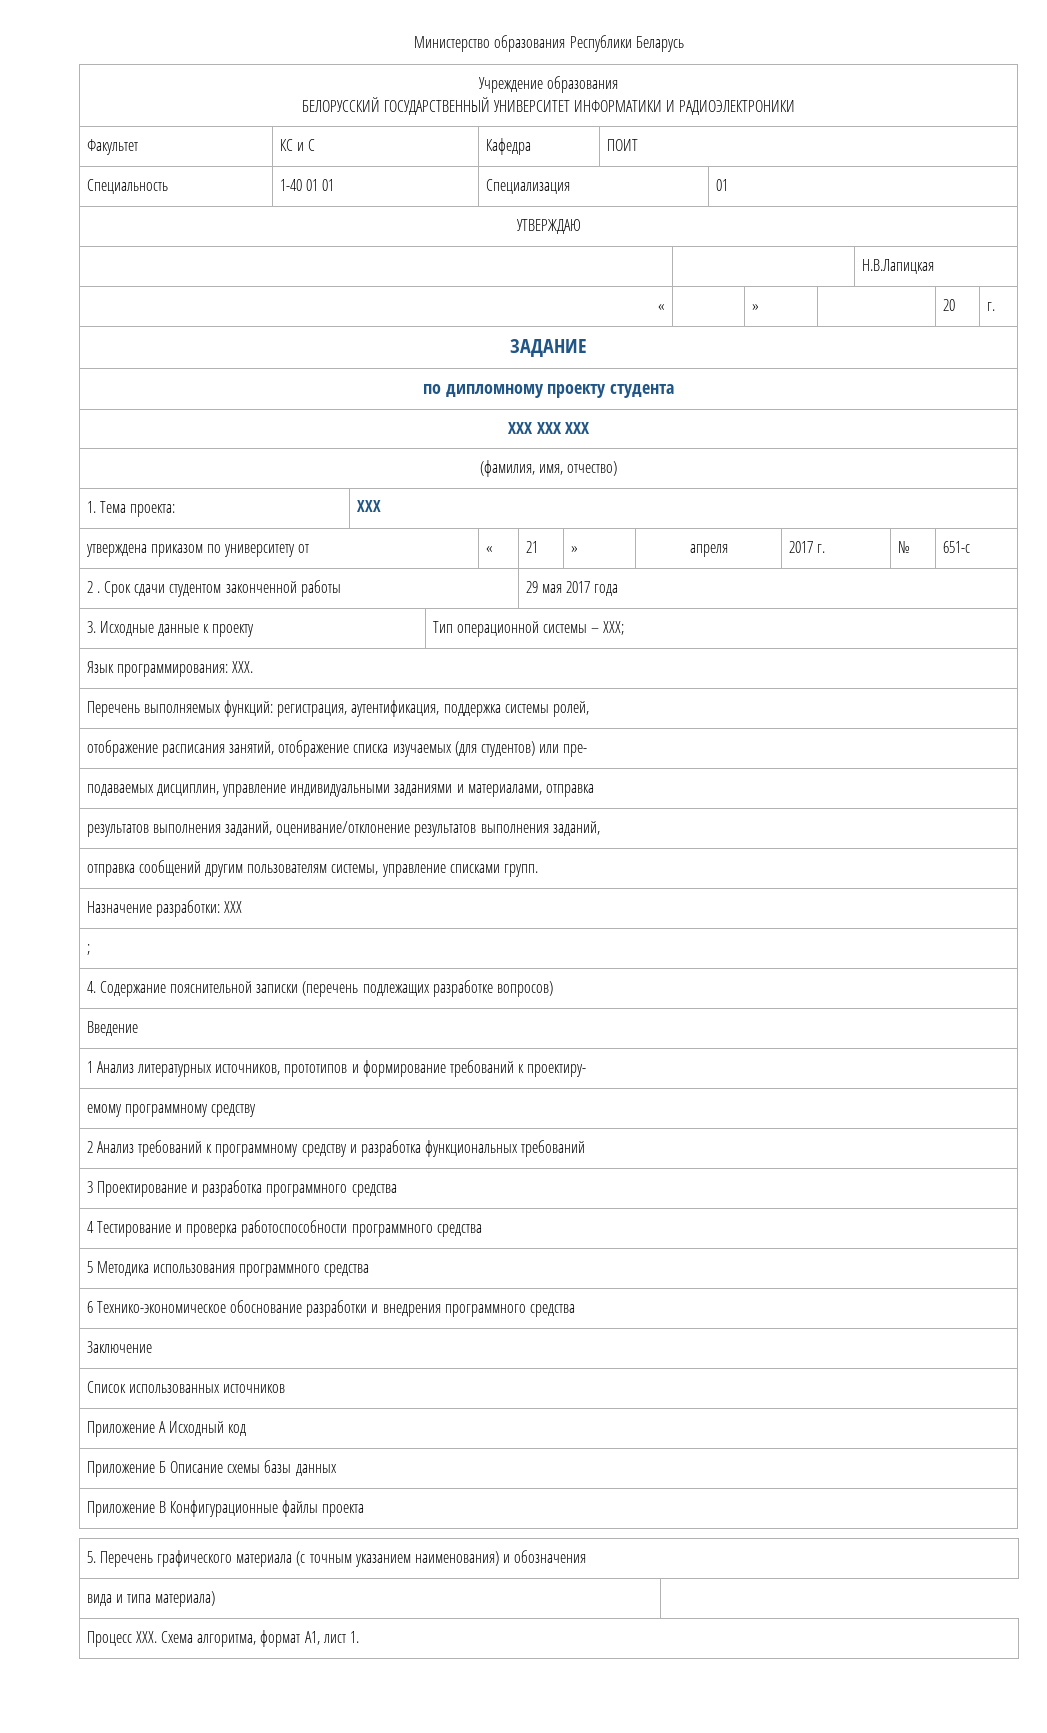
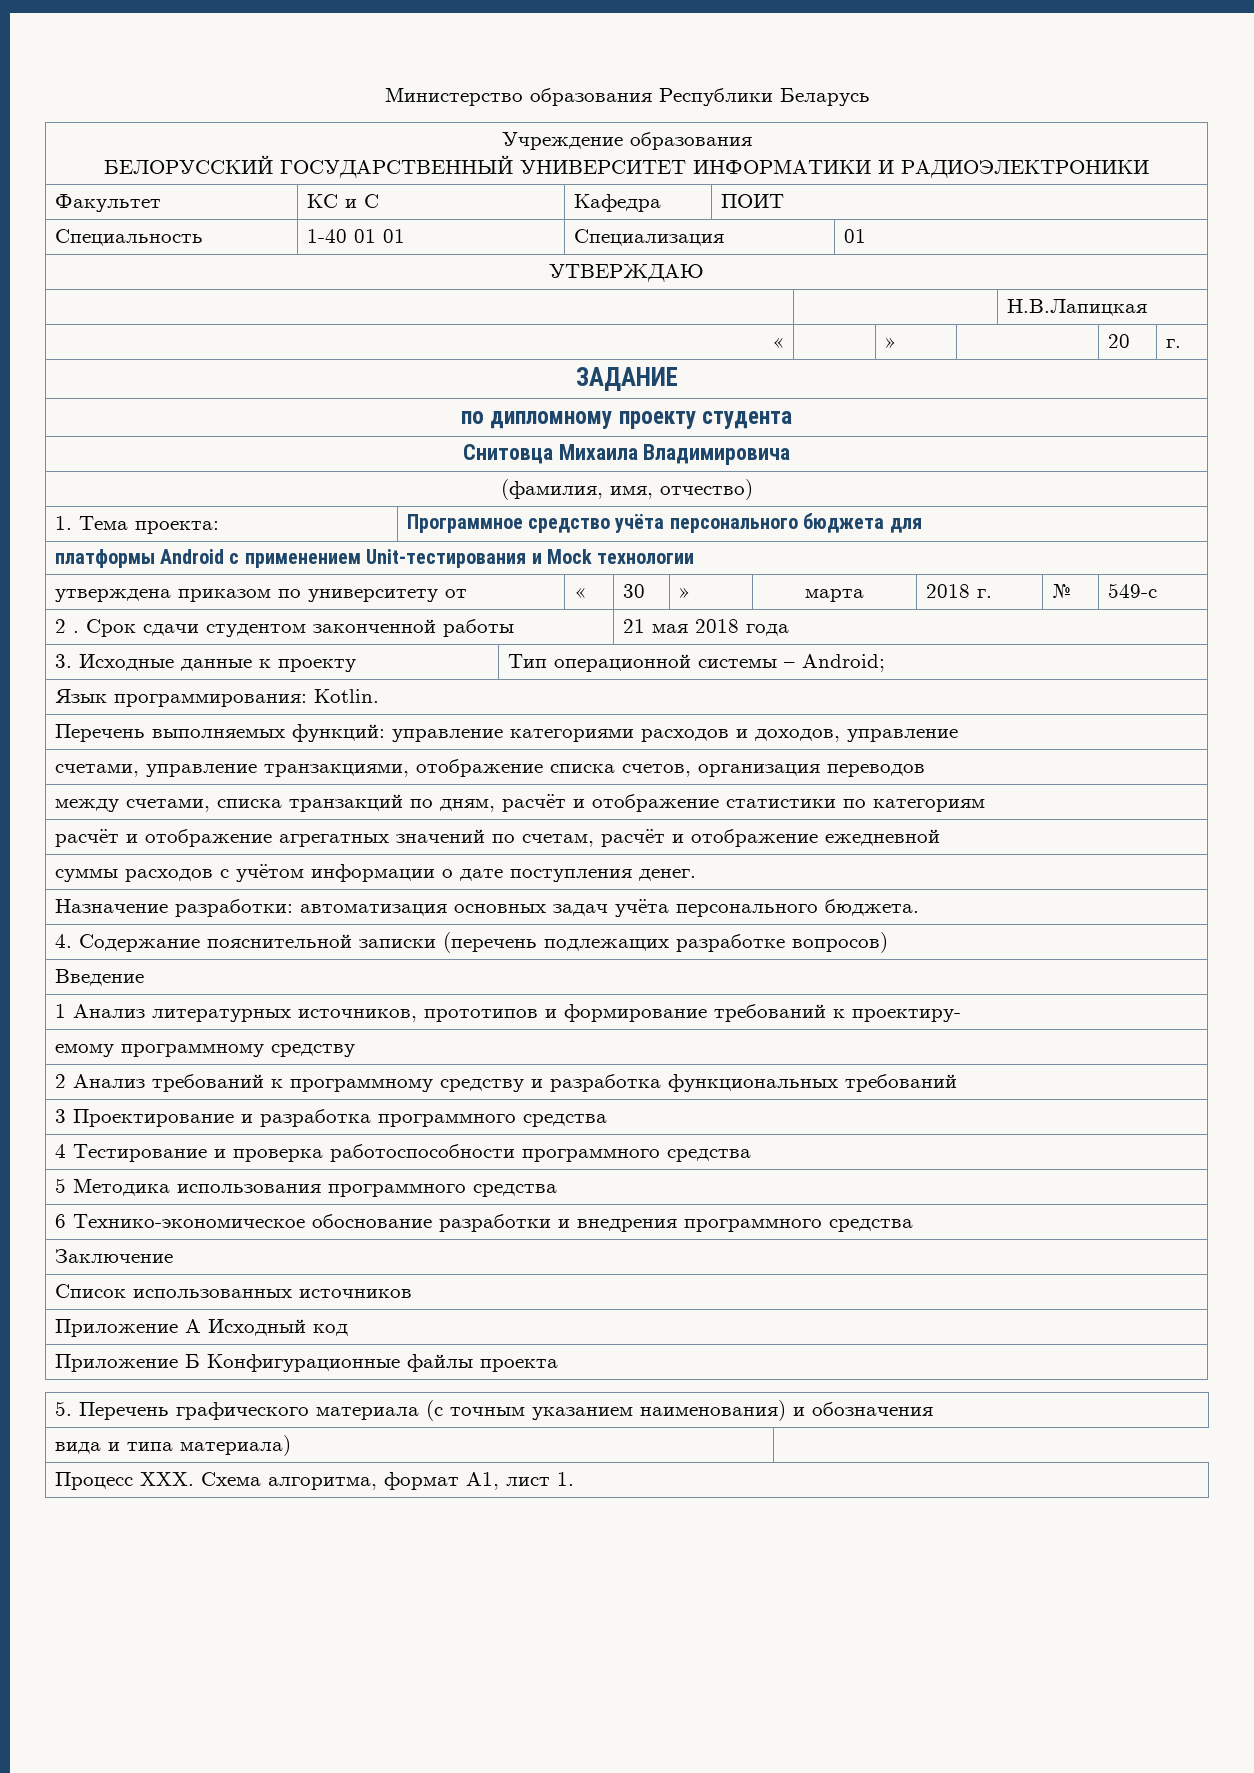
[508,422,590,434] XXX XXX XXX -> [462,444,791,465] Снитовца Михаила Владимировича
[356,500,381,512] XXX -> [406,513,922,533] [54,549,695,568] Программное средство учёта персонального бюджета для // платформы Android с применением Unit-тестирования и Mock технологии
[525,541,538,553] [570,546,578,553] [689,544,728,557] [788,541,813,553] 21 | » | апреля | 2017 -> [622,584,645,598] [678,587,691,598] [805,589,864,602] [925,584,970,598] 30 | » | марта | 2018
[942,541,970,553] 651-c -> [1107,583,1157,598] 549-c
[525,581,590,593] 29 мая 2017 -> [622,619,739,633] 21 мая 2018
[603,621,625,635] XXX; -> [801,654,885,672] Android;
[231,661,253,673] XXX. -> [313,689,379,703] Kotlin.
[277,700,589,717] [86,740,588,757] [86,784,594,797] [86,821,600,837] [86,860,538,877] [86,900,242,917] [86,944,90,955] регистрация, аутентификация, поддержка системы ролей, // отображение расписания занятий, отображение списка изучаемых (для студентов) или пре- // подаваемых дисциплин, управление индивидуальными заданиями и материалами, отправка // результатов выполнения заданий, оценивание/отклонение результатов выполнения заданий, // отправка сообщений другим пользователям системы, управление списками групп. // Назначение разработки: XXX // ; -> [391,729,958,742] [54,759,925,777] [54,794,985,812] [54,829,940,847] [54,864,696,882] [54,899,919,917] управление категориями расходов и доходов, управление // счетами, управление транзакциями, отображение списка счетов, организация переводов // между счетами, списка транзакций по дням, расчёт и отображение статистики по категориям // расчёт и отображение агрегатных значений по счетам, расчёт и отображение ежедневной // суммы расходов с учётом информации о дате поступления денег. // Назначение разработки: автоматизация основных задач учёта персонального бюджета.
[169,1460,337,1476] [86,1501,166,1517] Описание схемы базы данных // Приложение В -> (200, 1361) none

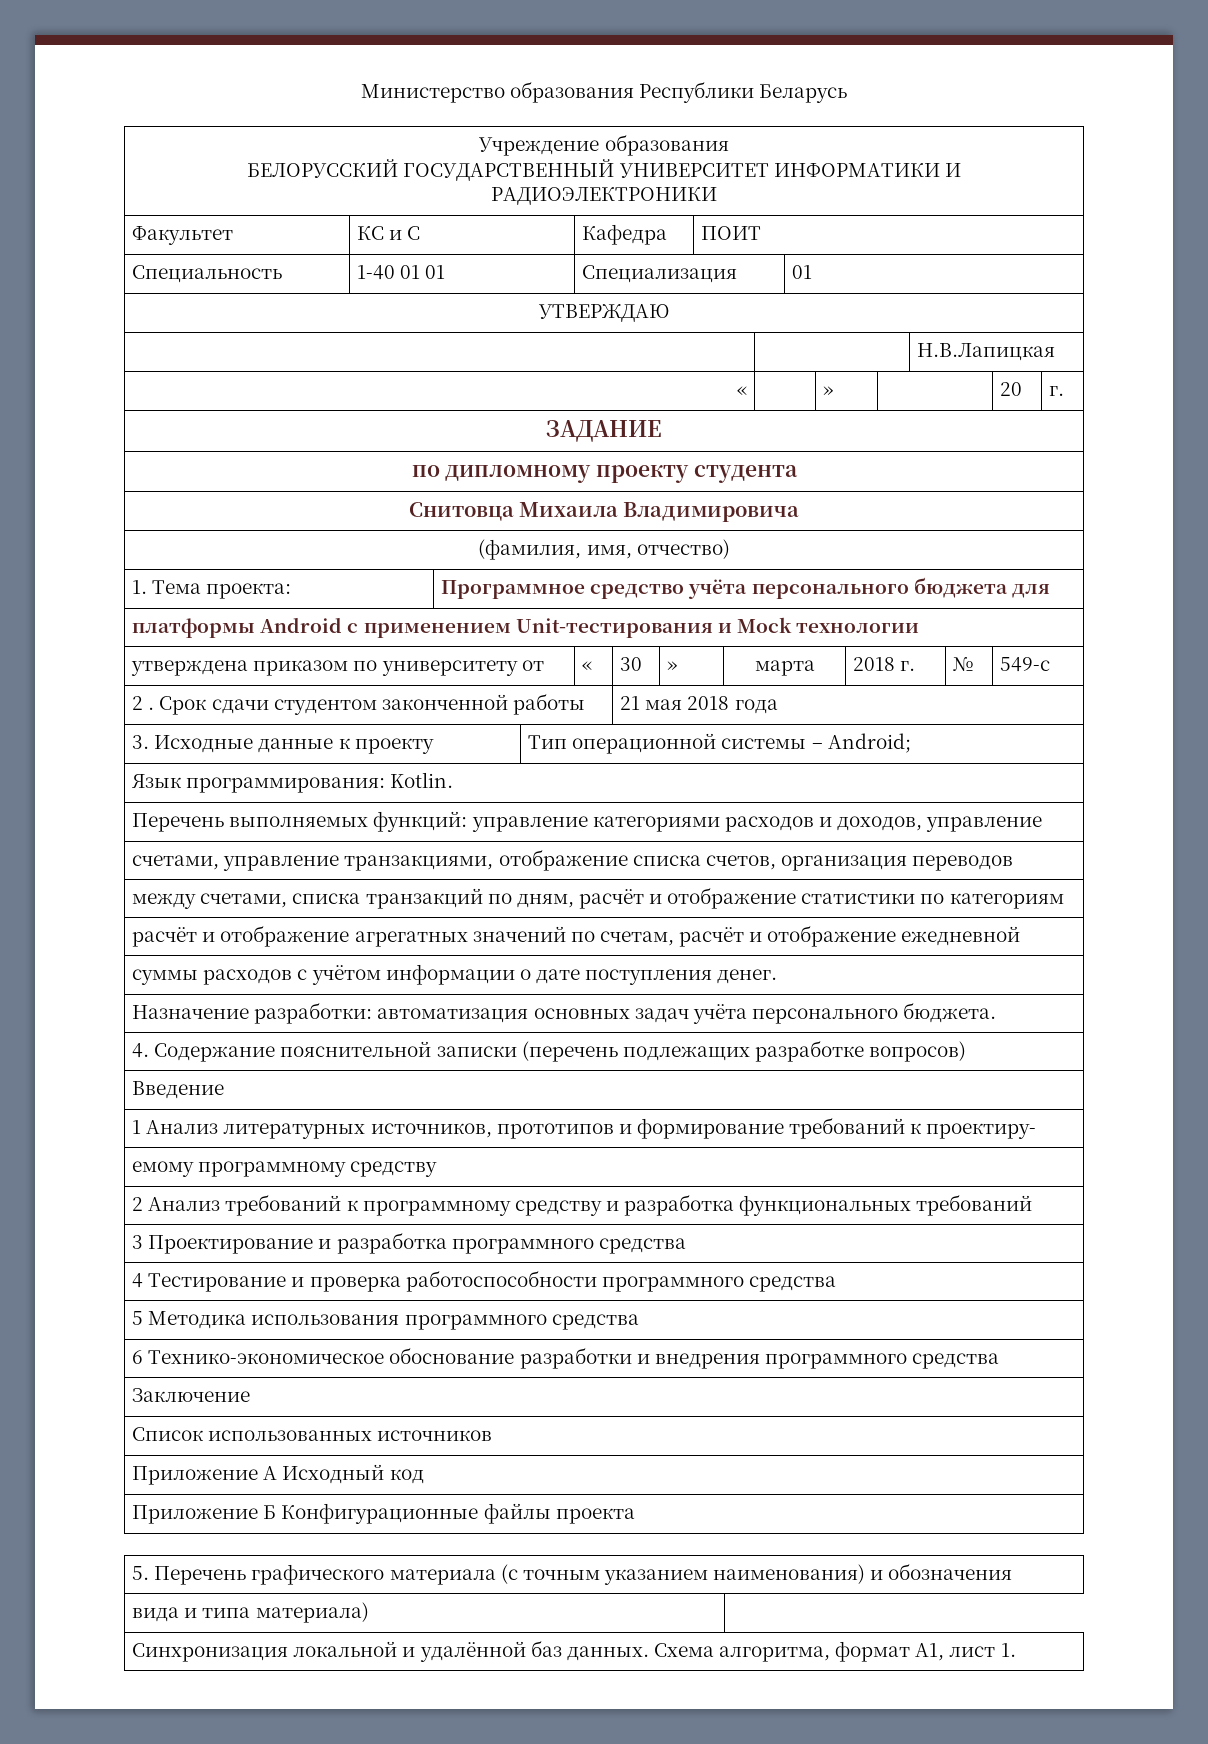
[54,1472,194,1490] Процесс XXX. -> [132,1640,649,1662] Синхронизация локальной и удалённой баз данных.

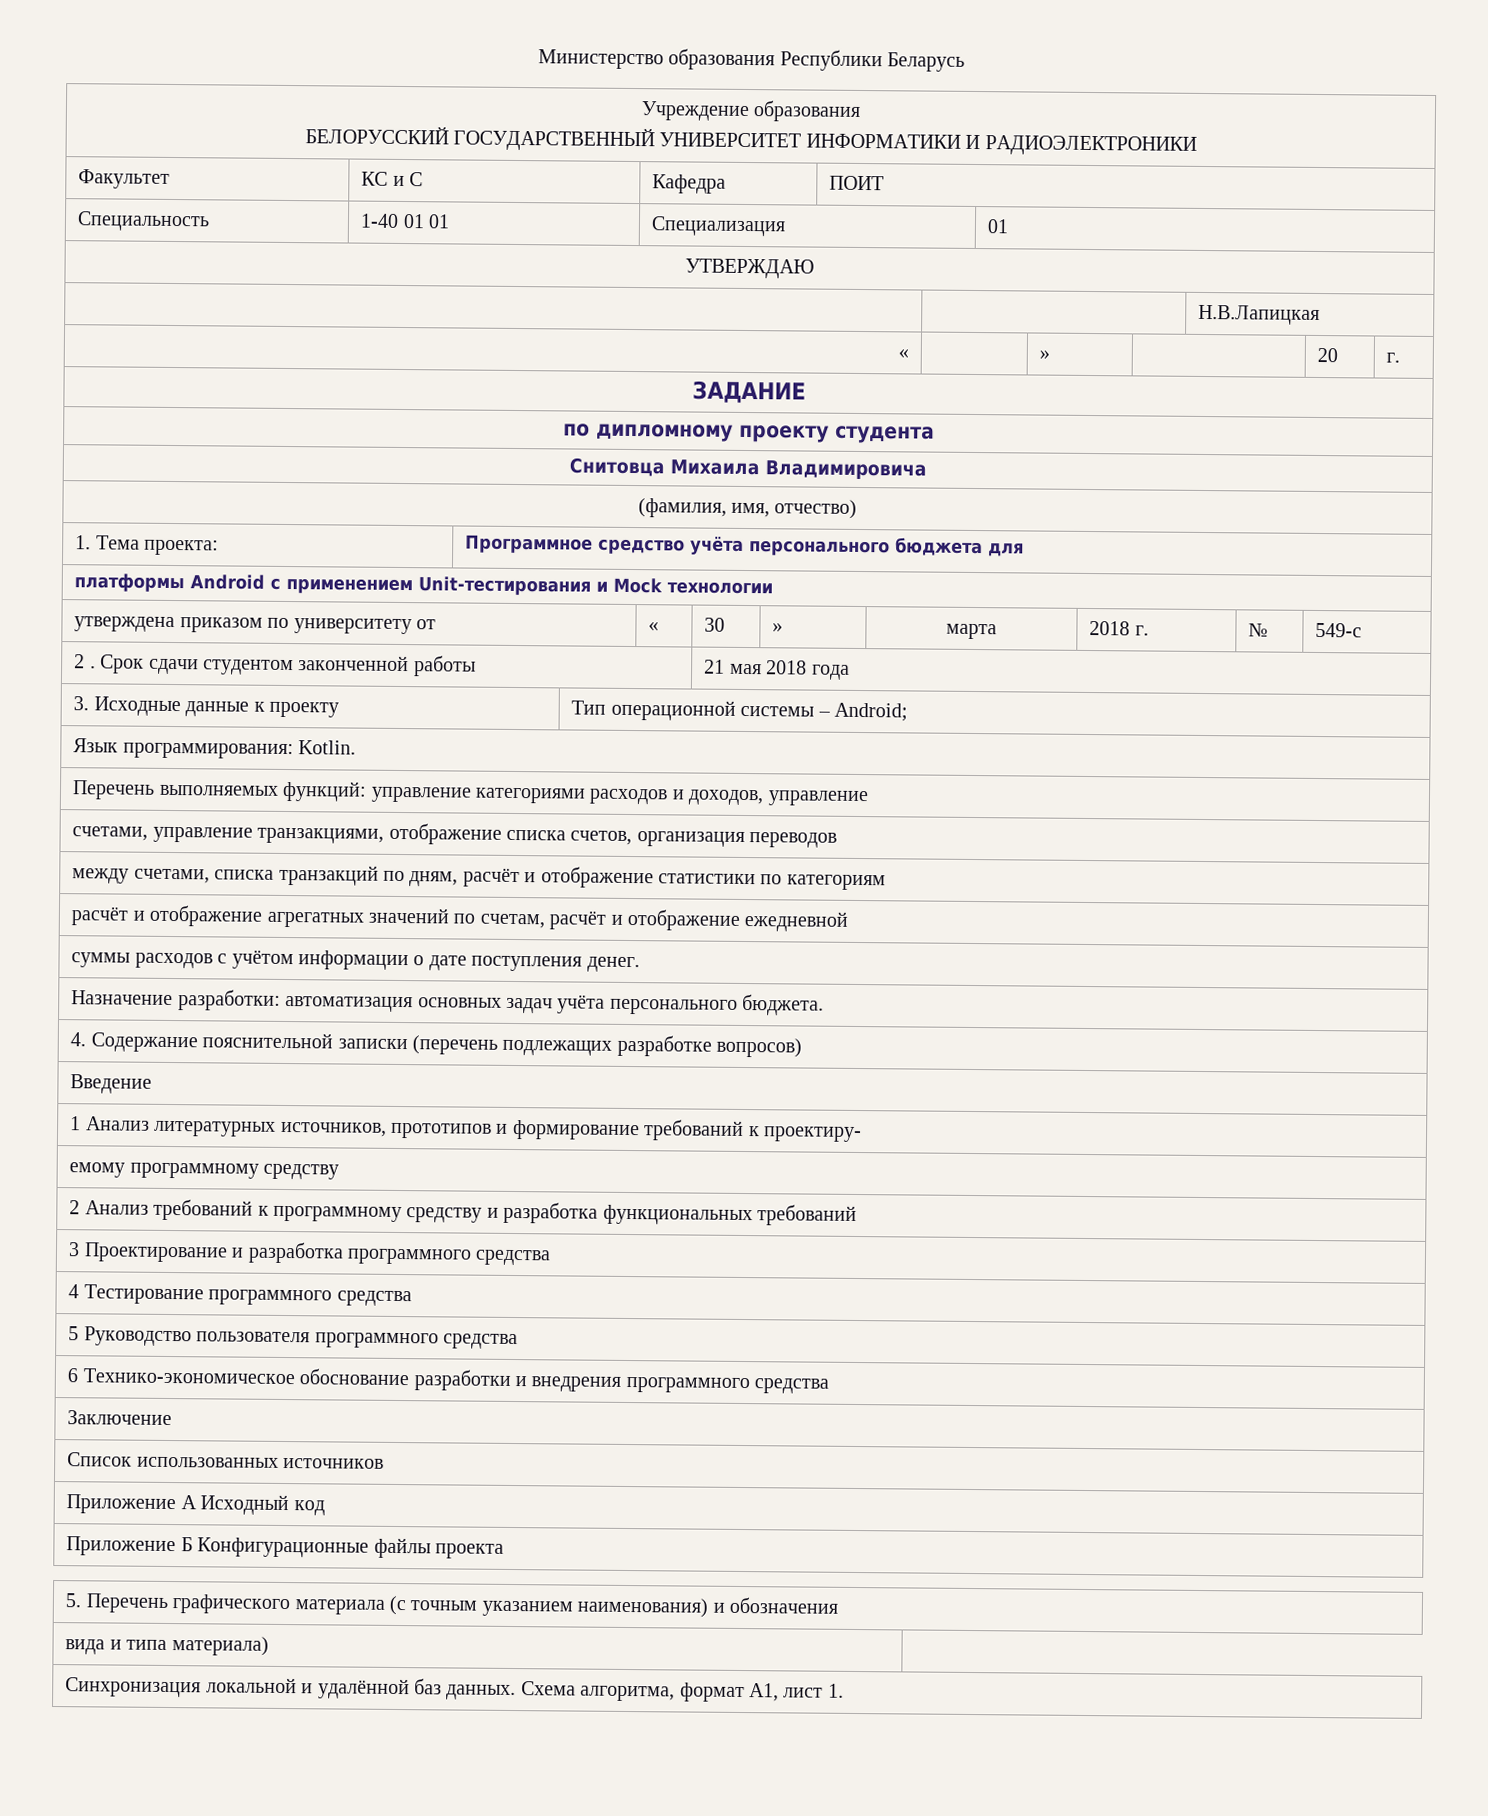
[291,1270,597,1292] и проверка работоспособности -> (204, 1294) none
[148,1311,400,1329] Методика использования -> [83,1326,311,1347] Руководство пользователя

